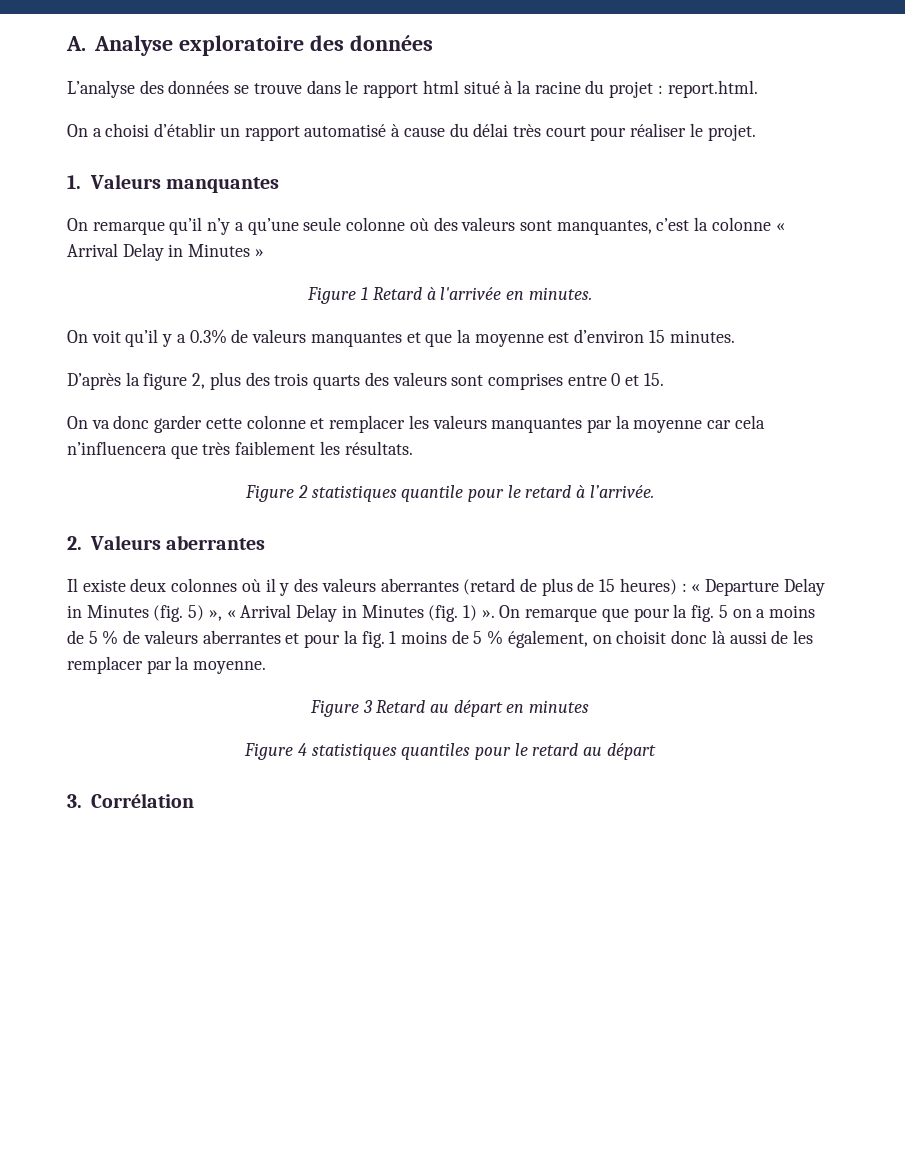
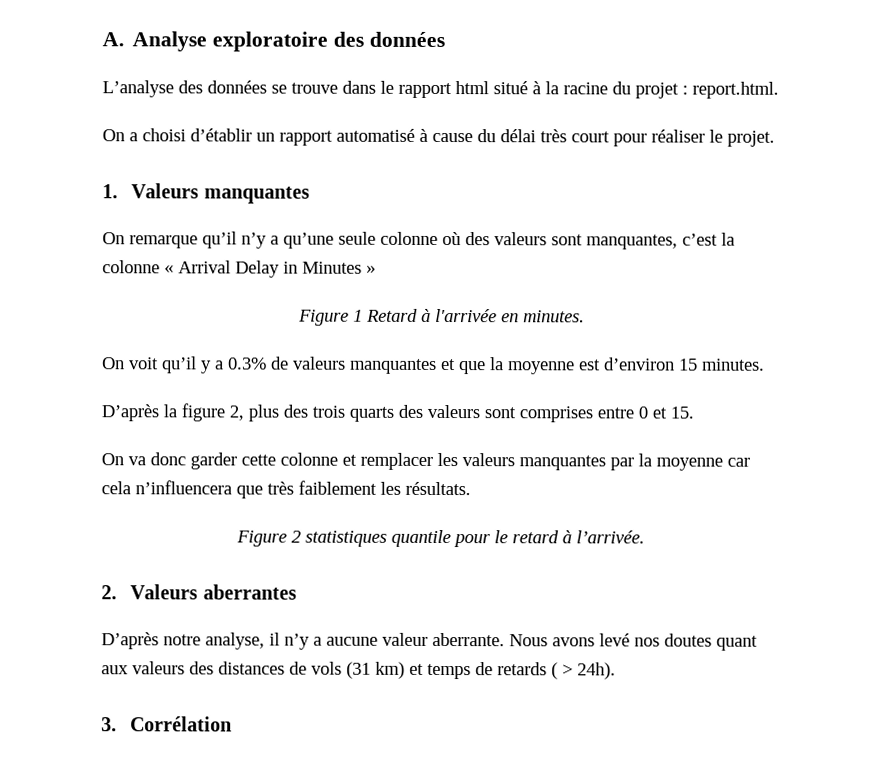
[67,578,825,596] [67,604,815,622] [67,630,813,648] [67,656,267,674] [309,700,590,717] [244,743,656,760] Il existe deux colonnes où il y des valeurs aberrantes (retard de plus de 15 heures) : « Departure Delay in Minutes (fig. 5) », « Arrival Delay in Minutes (fig. 1) ». On remarque que pour la fig. 5 on a moins de 5 % de valeurs aberrantes et pour la fig. 1 moins de 5 % également, on choisit donc là aussi de les remplacer par la moyenne. // Figure 3 Retard au départ en minutes // Figure 4 statistiques quantiles pour le retard au départ -> [101,632,758,651] [101,661,616,680] D’après notre analyse, il n’y a aucune valeur aberrante. Nous avons levé nos doutes quant aux valeurs des distances de vols (31 km) et temps de retards ( > 24h).

